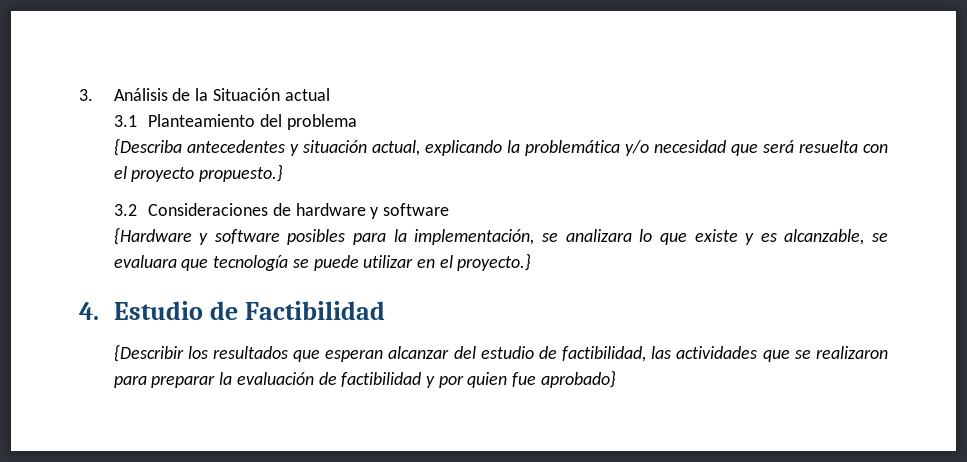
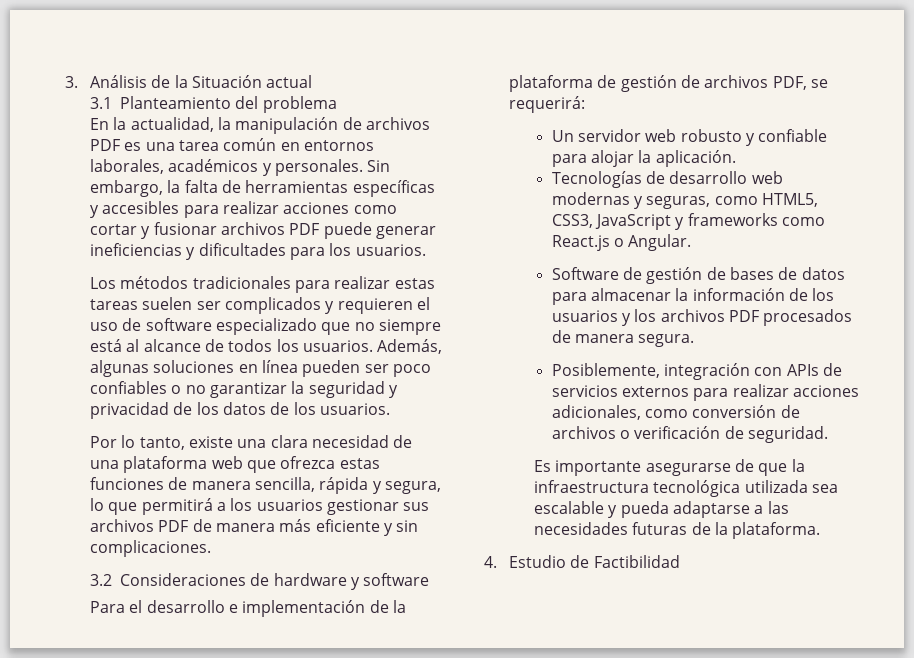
[113,138,888,156] [113,164,284,182] {Describa antecedentes y situación actual, explicando la problemática y/o necesidad que será resuelta con el proyecto propuesto.} -> [90,117,430,134] [90,138,374,151] [90,159,391,176] [90,180,435,197] [90,201,397,218] [90,222,436,239] [90,243,426,260] [90,276,435,293] [90,297,430,314] [90,318,441,335] [90,339,443,354] [90,360,431,377] [90,381,398,398] [90,402,390,419] [90,435,413,450] [90,456,380,473] [90,477,441,494] [90,498,430,515] [90,519,419,536] [90,540,212,557] En la actualidad, la manipulación de archivos PDF es una tarea común en entornos laborales, académicos y personales. Sin embargo, la falta de herramientas específicas y accesibles para realizar acciones como cortar y fusionar archivos PDF puede generar ineficiencias y dificultades para los usuarios. // Los métodos tradicionales para realizar estas tareas suelen ser complicados y requieren el uso de software especializado que no siempre está al alcance de todos los usuarios. Además, algunas soluciones en línea pueden ser poco confiables o no garantizar la seguridad y privacidad de los datos de los usuarios. // Por lo tanto, existe una clara necesidad de una plataforma web que ofrezca estas funciones de manera sencilla, rápida y segura, lo que permitirá a los usuarios gestionar sus archivos PDF de manera más eficiente y sin complicaciones.
[113,227,888,245] [113,253,532,271] [79,301,385,320] [113,344,888,362] [113,370,616,388] {Hardware y software posibles para la implementación, se analizara lo que existe y es alcanzable, se evaluara que tecnología se puede utilizar en el proyecto.} // 4. Estudio de Factibilidad // {Describir los resultados que esperan alcanzar del estudio de factibilidad, las actividades que se realizaron para preparar la evaluación de factibilidad y por quien fue aprobado} -> [90,600,406,617] [509,75,828,92] [509,96,586,113] [551,129,828,146] [551,150,736,167] [551,171,783,188] [551,192,818,209] [551,213,825,230] [551,234,692,251] [551,267,845,284] [551,288,835,305] [551,309,853,326] [551,330,695,347] [551,363,842,380] [551,384,859,401] [551,405,800,420] [551,426,828,443] [534,459,805,476] [534,480,839,497] [534,501,789,518] [534,522,821,539] [484,555,680,568] Para el desarrollo e implementación de la plataforma de gestión de archivos PDF, se requerirá: // Un servidor web robusto y confiable para alojar la aplicación. // Tecnologías de desarrollo web modernas y seguras, como HTML5, CSS3, JavaScript y frameworks como React.js o Angular. // Software de gestión de bases de datos para almacenar la información de los usuarios y los archivos PDF procesados de manera segura. // Posiblemente, integración con APIs de servicios externos para realizar acciones adicionales, como conversión de archivos o verificación de seguridad. // Es importante asegurarse de que la infraestructura tecnológica utilizada sea escalable y pueda adaptarse a las necesidades futuras de la plataforma. // 4. Estudio de Factibilidad

